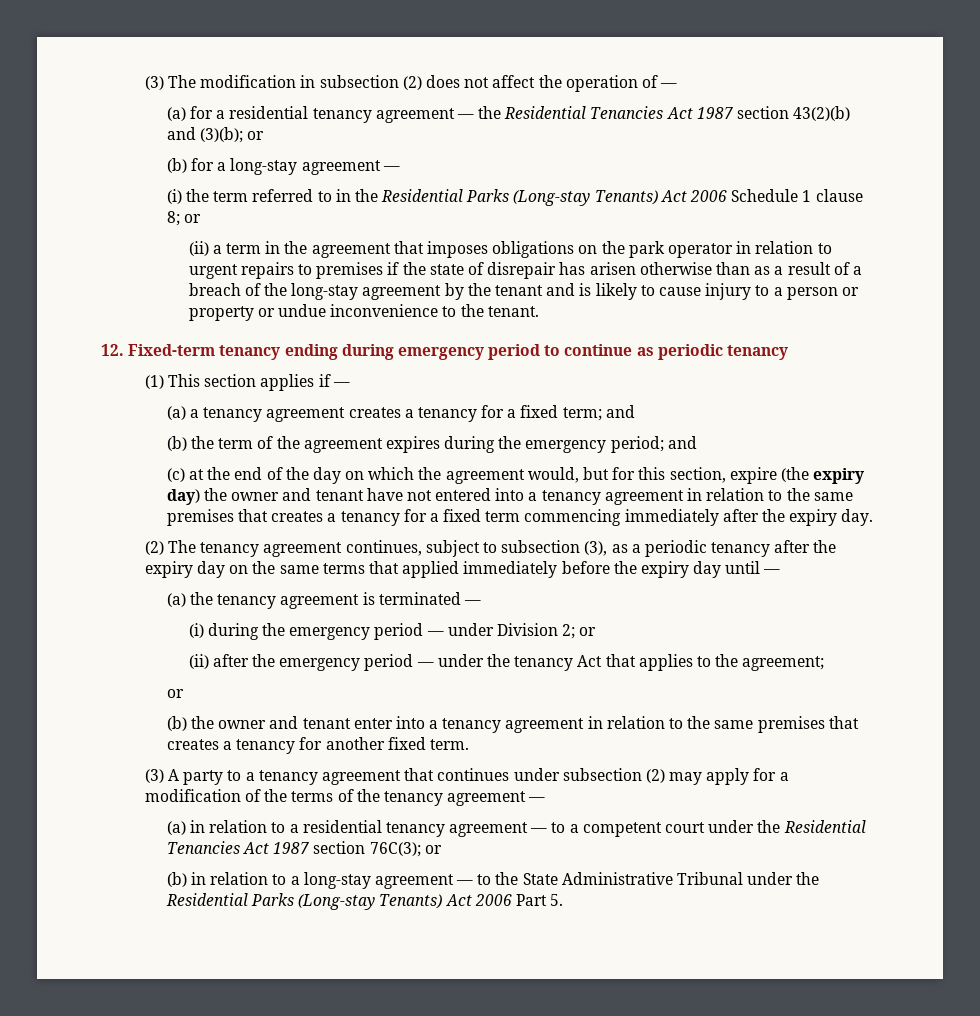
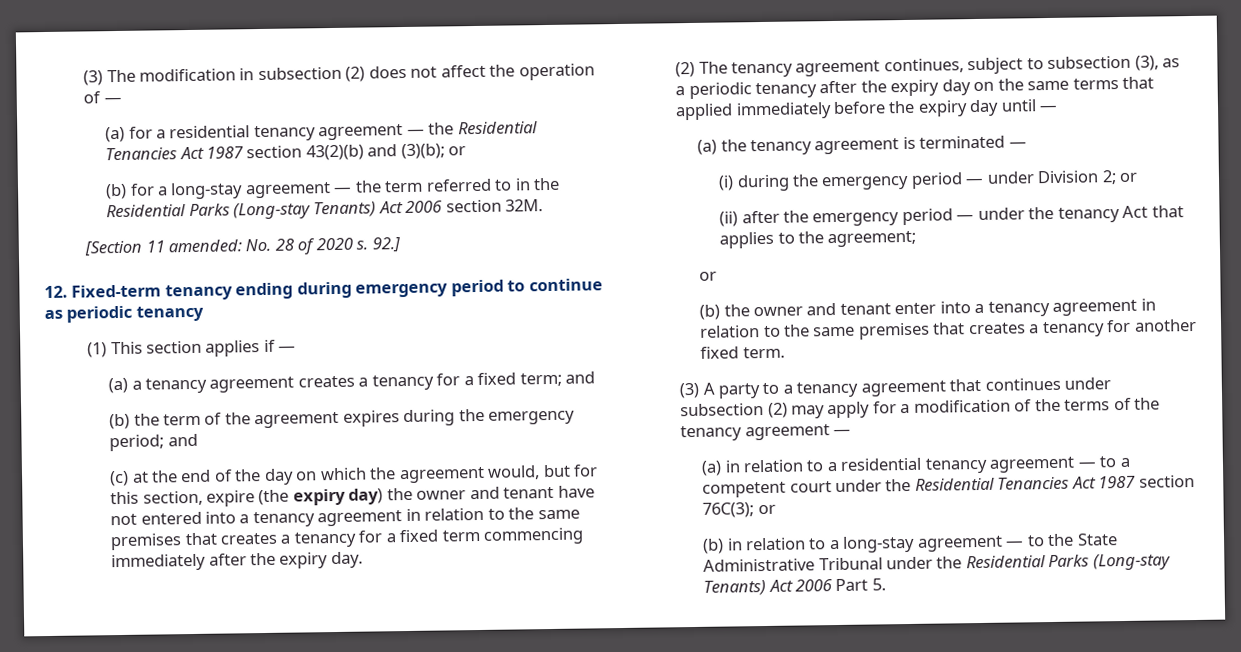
[166,189,182,204] // (i) -> (353, 189) none
[731,189,863,202] [166,211,201,226] [188,241,832,258] [188,262,862,279] [188,283,859,300] [188,304,539,321] Schedule 1 clause 8; or // (ii) a term in the agreement that imposes obligations on the park operator in relation to urgent repairs to premises if the state of disrepair has arisen otherwise than as a result of a breach of the long-stay agreement by the tenant and is likely to cause injury to a person or property or undue inconvenience to the tenant. -> [445,199,544,213] [84,237,401,257] section 32M. // [Section 11 amended: No. 28 of 2020 s. 92.]

